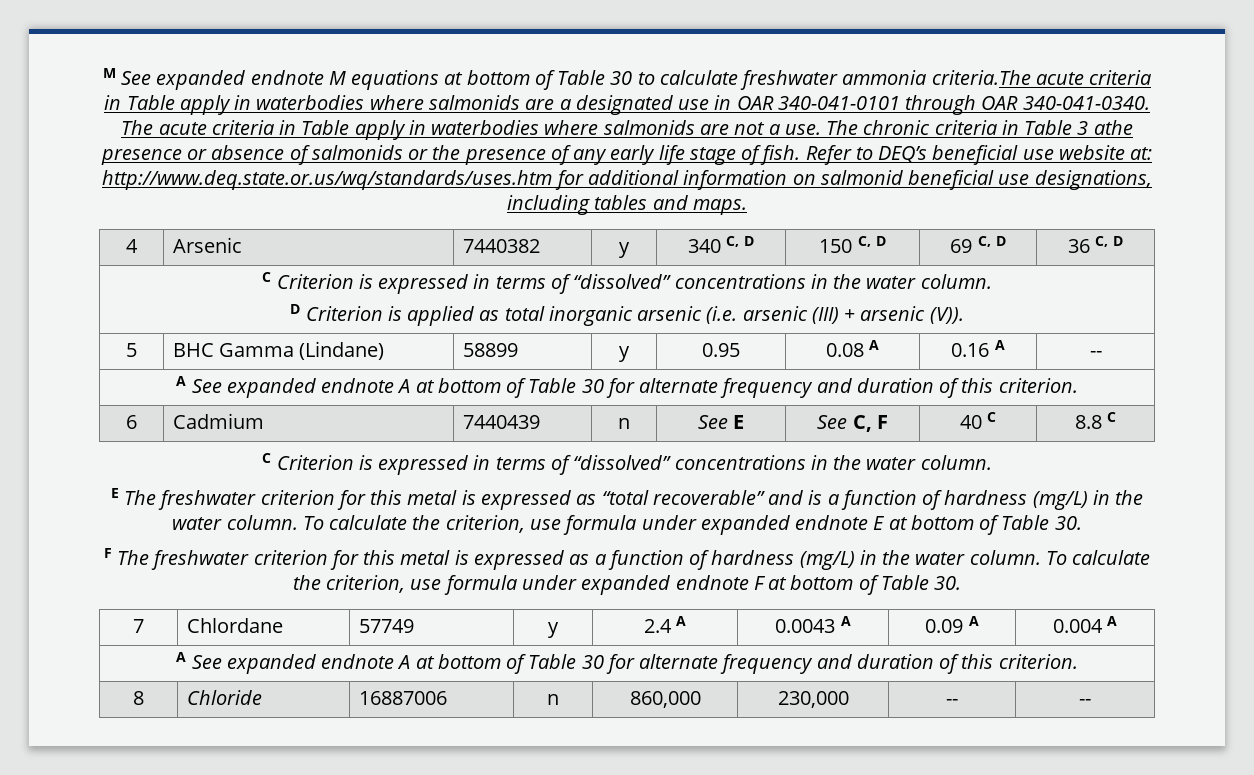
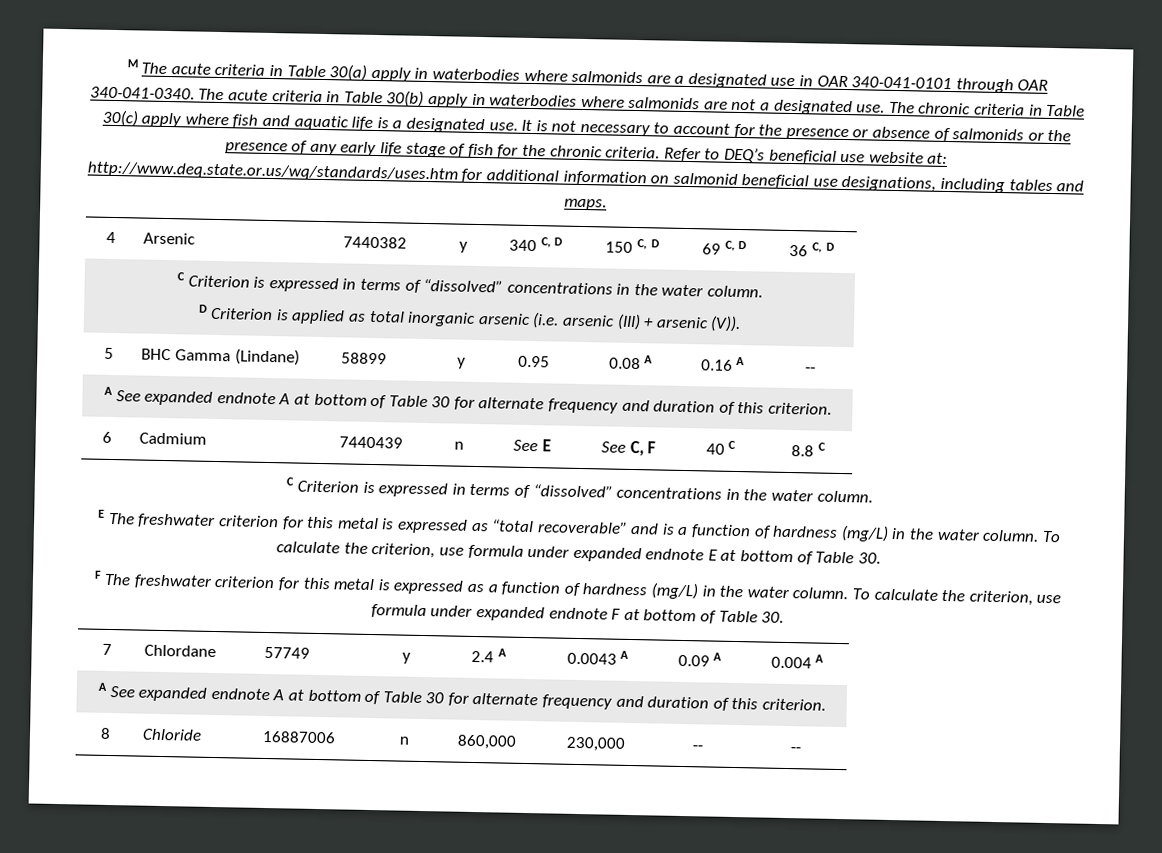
[102,68,1152,90] [104,95,175,110] M See expanded endnote M equations at bottom of Table 30 to calculate freshwater ammonia criteria.The acute criteria in Table -> [126,59,368,81] M The acute criteria in Table 30(a)
(350, 127) none -> [386,90,425,107] 30(b)
(780, 129) none -> [773,99,853,116] designated
[1077,120,1133,135] 3 athe -> [101,109,783,138] 30(c) apply where fish and aquatic life is a designated use. It is not necessary to account for the
[760,145,801,165] fish. -> [467,143,661,159] fish for the chronic criteria.

